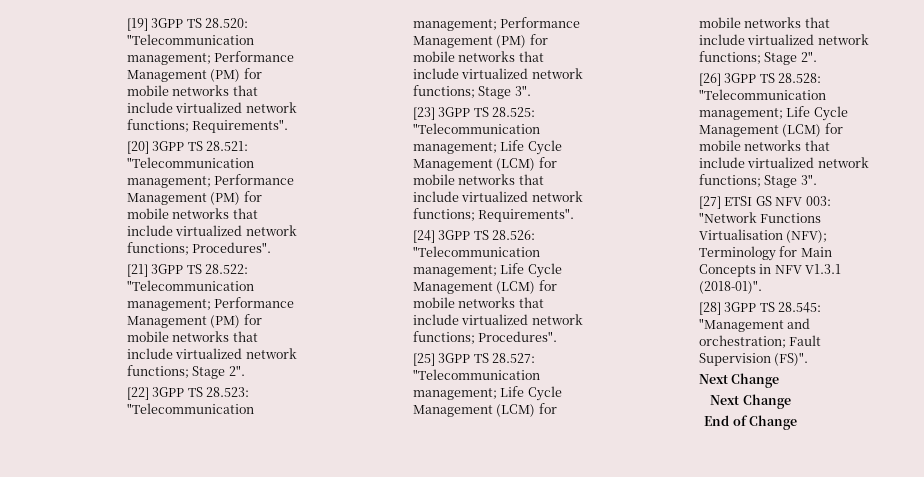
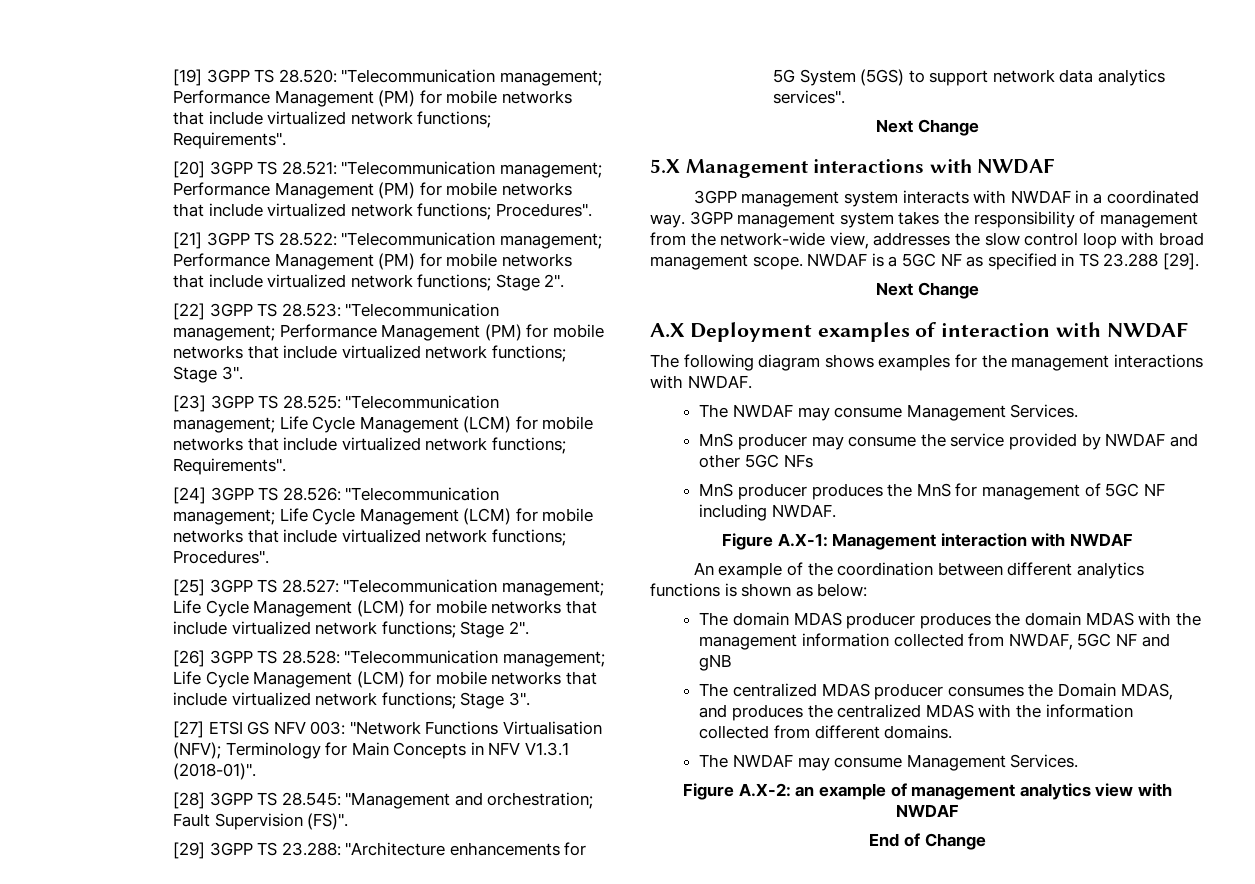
[699,373,780,388] [710,394,791,409] Next Change // Next Change -> [172,842,587,859] [772,69,1166,86] [772,90,845,104] [876,119,979,136] [650,158,1055,178] [693,190,1199,207] [650,211,1198,228] [650,232,1204,249] [650,253,1200,270] [876,282,979,299] [650,322,1188,342] [650,354,1203,371] [650,375,752,389] [699,404,1079,421] [699,433,1198,450] [699,454,813,468] [699,483,1165,500] [699,504,837,521] [722,533,1133,550] [693,562,1144,579] [650,583,868,597] [699,612,1201,629] [699,633,1170,650] [699,654,733,671] [699,683,1173,700] [699,704,1133,721] [699,725,953,739] [699,754,1079,771] [683,783,1172,800] [896,804,959,817] [29] 3GPP TS 23.288: "Architecture enhancements for 5G System (5GS) to support network data analytics services". // Next Change // 5.X Management interactions with NWDAF // 3GPP management system interacts with NWDAF in a coordinated way. 3GPP management system takes the responsibility of management from the network-wide view, addresses the slow control loop with broad management scope. NWDAF is a 5GC NF as specified in TS 23.288 [29]. // Next Change // A.X Deployment examples of interaction with NWDAF // The following diagram shows examples for the management interactions with NWDAF. // The NWDAF may consume Management Services. // MnS producer may consume the service provided by NWDAF and other 5GC NFs // MnS producer produces the MnS for management of 5GC NF including NWDAF. // Figure A.X-1: Management interaction with NWDAF // An example of the coordination between different analytics functions is shown as below: // The domain MDAS producer produces the domain MDAS with the management information collected from NWDAF, 5GC NF and gNB // The centralized MDAS producer consumes the Domain MDAS, and produces the centralized MDAS with the information collected from different domains. // The NWDAF may consume Management Services. // Figure A.X-2: an example of management analytics view with NWDAF

